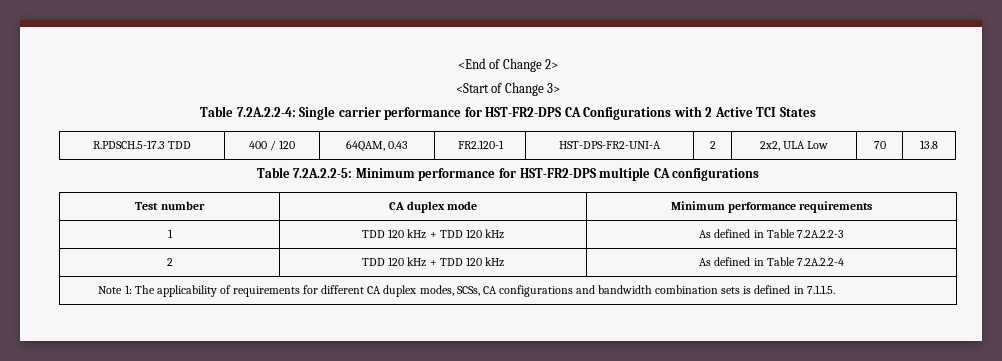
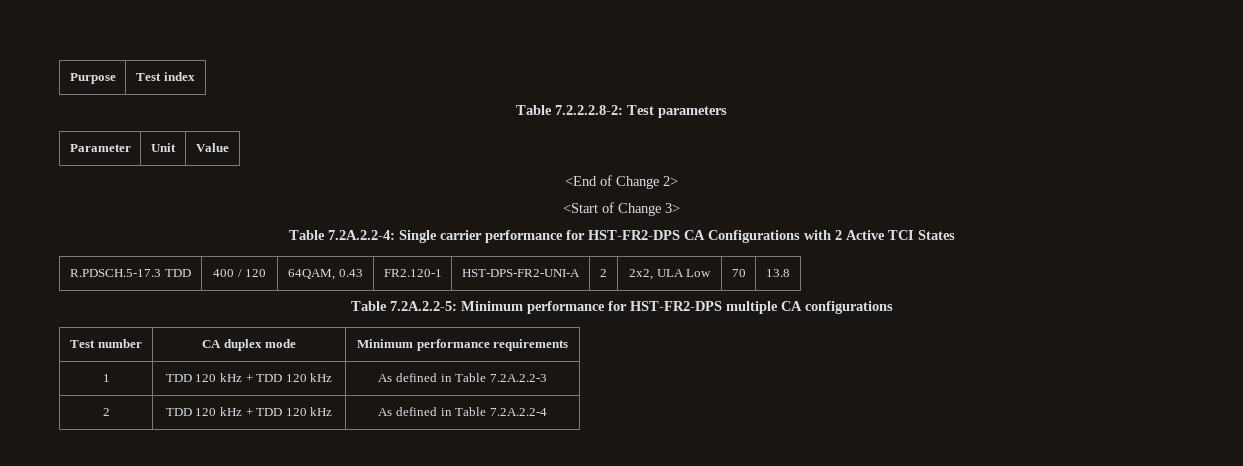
(457, 63) none -> [69,73,116,84] [136,72,195,81] [516,105,727,118] [69,144,131,152] [151,143,176,152] [196,143,229,152] Purpose | Test index // Table 7.2.2.2.8-2: Test parameters // Parameter | Unit | Value //
[98,285,835,297] // Note 1: The applicability of requirements for different CA duplex modes, SCSs, CA configurations and bandwidth combination sets is defined in 7.1.1.5. -> (547, 412) none

